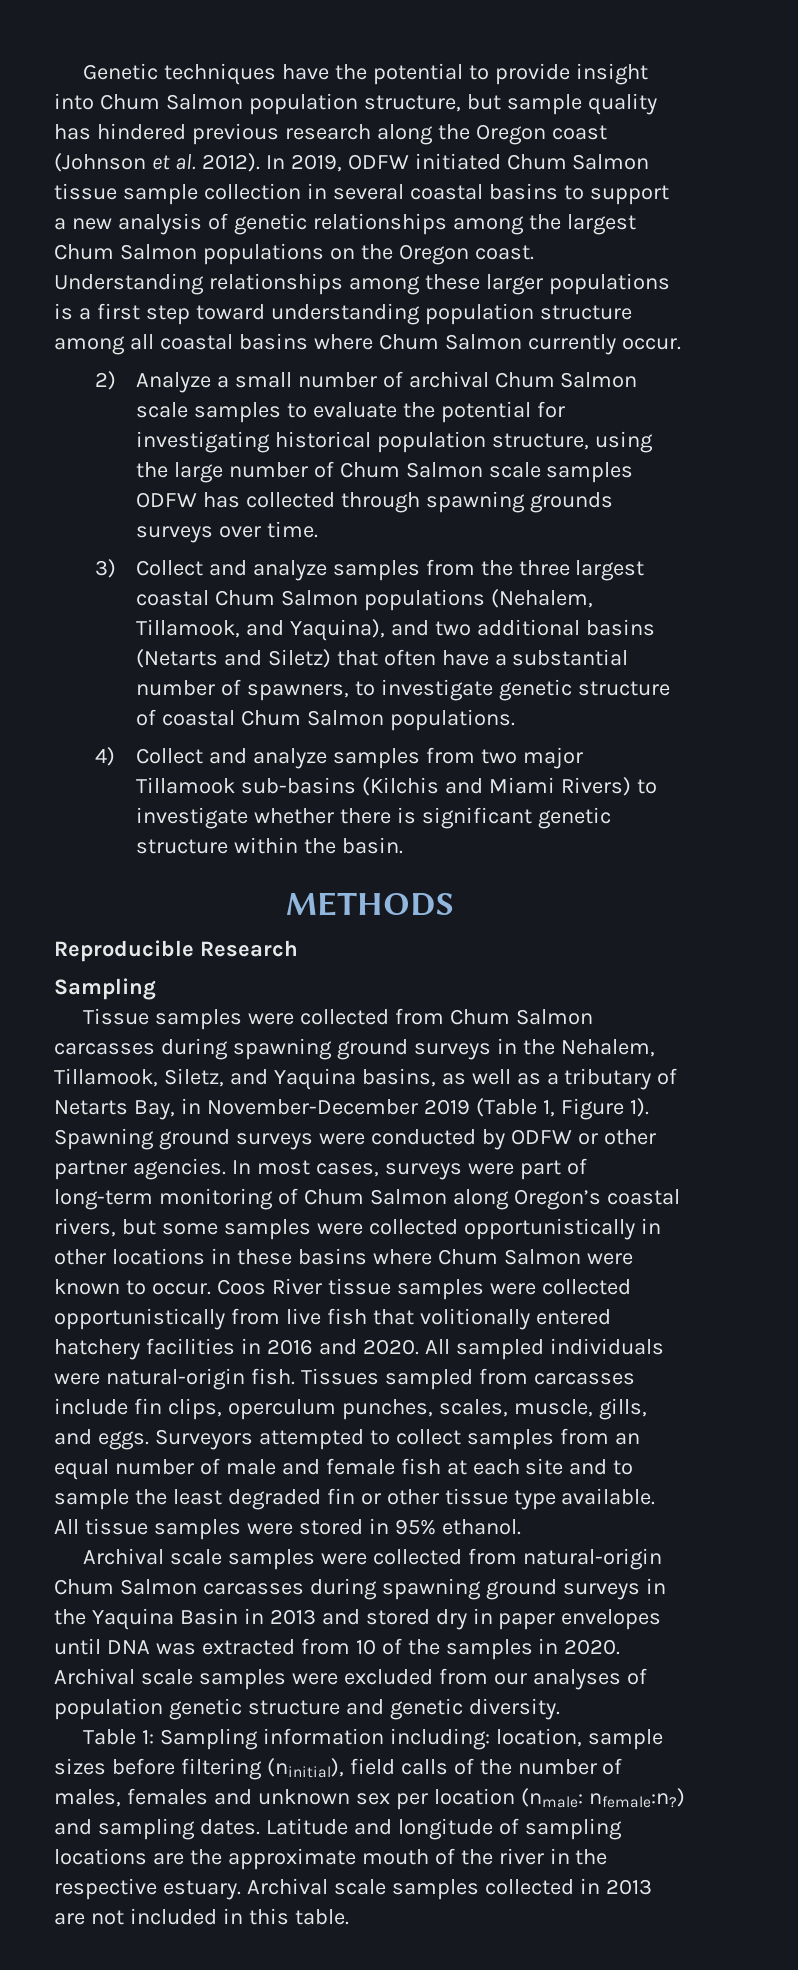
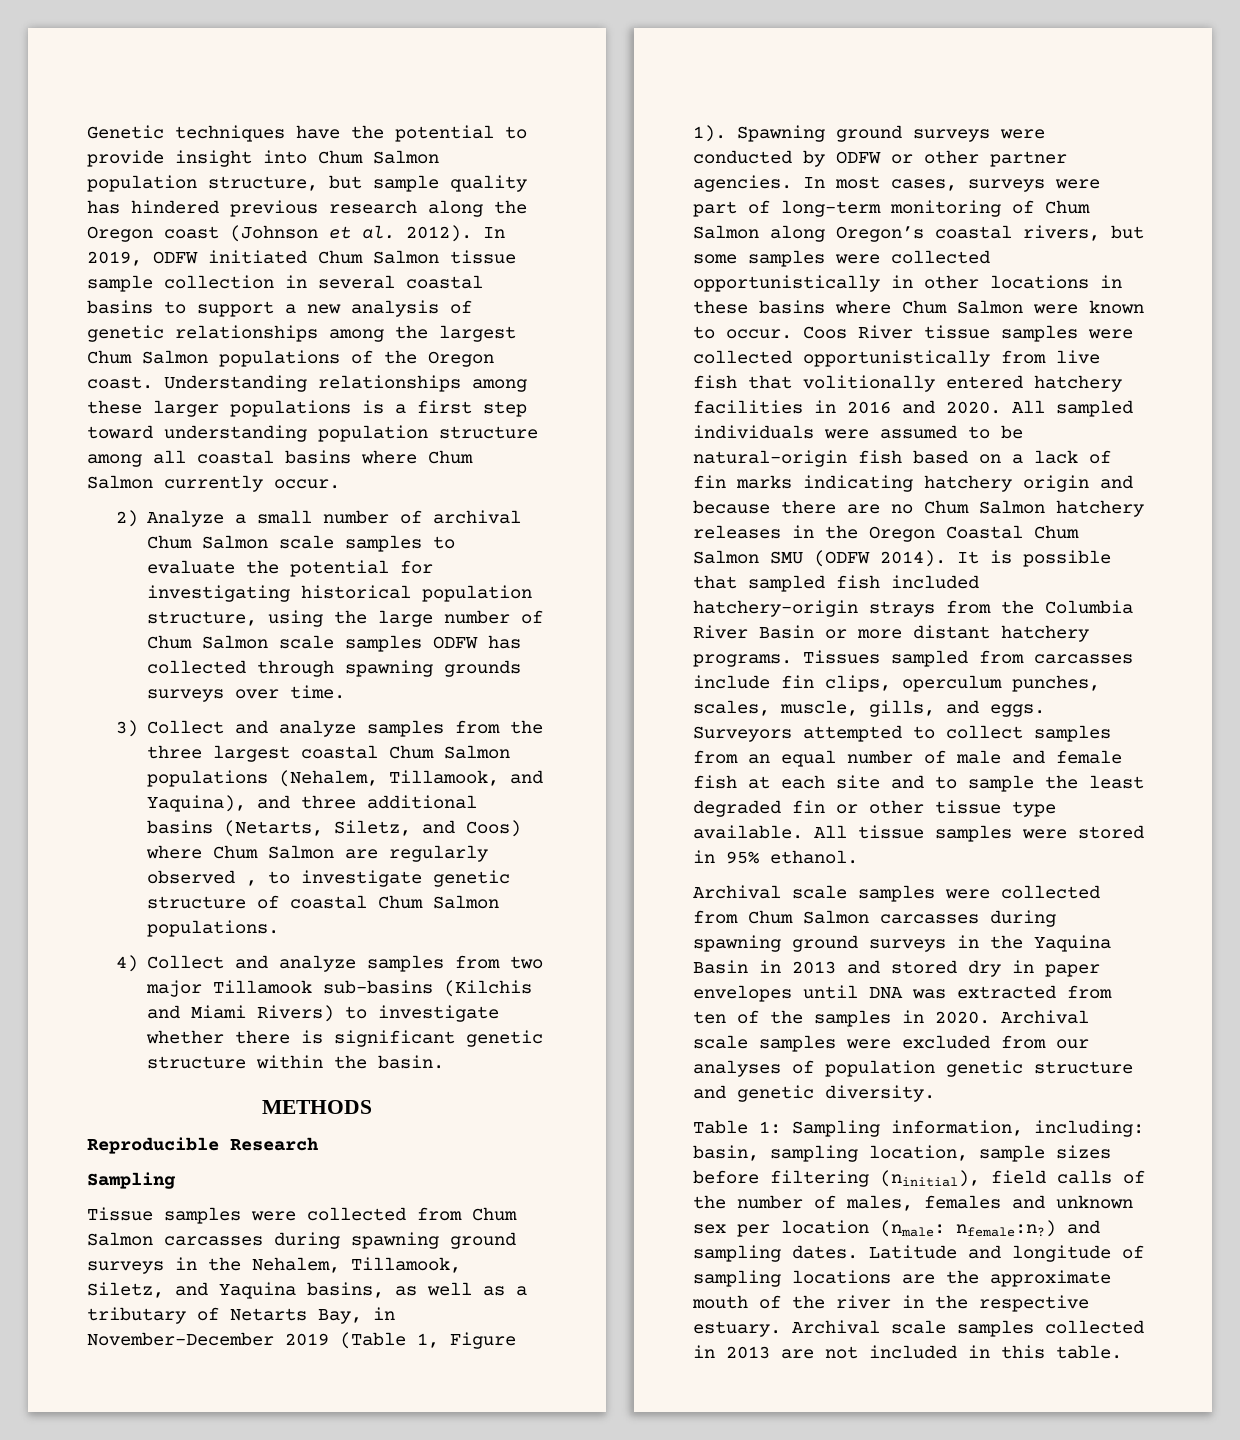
[329,248,355,260] on -> [351,350,373,364] of
[434,621,471,636] two -> [301,795,357,809] three
[135,649,629,668] [135,679,349,701] (Netarts and Siletz) that often have a substantial number of spawners, -> [224,820,522,837] [146,845,489,862] [147,870,258,886] (Netarts, Siletz, and Coos) where Chum Salmon are regularly observed ,
[105,1368,295,1390] natural-origin fish. -> [880,425,1023,439] [693,450,1111,467] [693,475,1133,492] [693,500,1144,517] [693,525,1079,542] [693,550,1111,567] [693,575,979,592] [693,600,1133,617] [693,625,1089,642] [693,654,792,667] assumed to be natural-origin fish based on a lack of fin marks indicating hatchery origin and because there are no Chum Salmon hatchery releases in the Oregon Coastal Chum Salmon SMU (ODFW 2014). It is possible that sampled fish included hatchery-origin strays from the Columbia River Basin or more distant hatchery programs.
[523,1548,663,1570] natural-origin -> (738, 917) none
[355,1639,376,1655] 10 -> [693,1011,726,1024] ten
[263,1728,491,1750] information including: -> [891,1120,1144,1137] [693,1145,858,1162] information, including: basin, sampling

